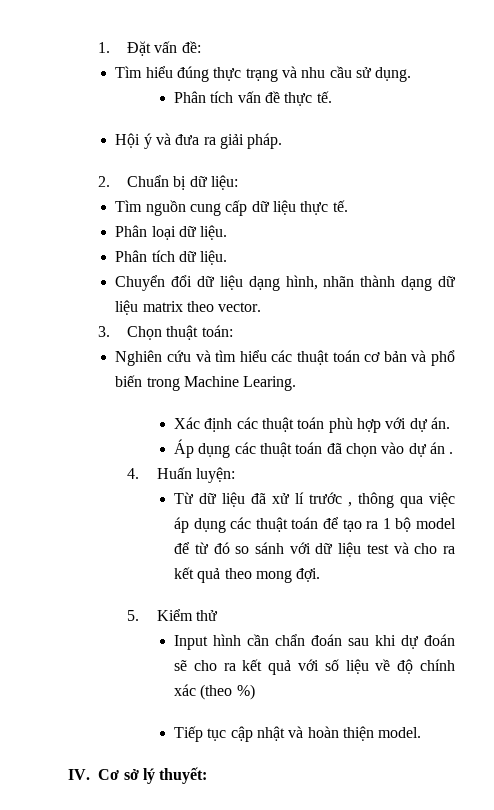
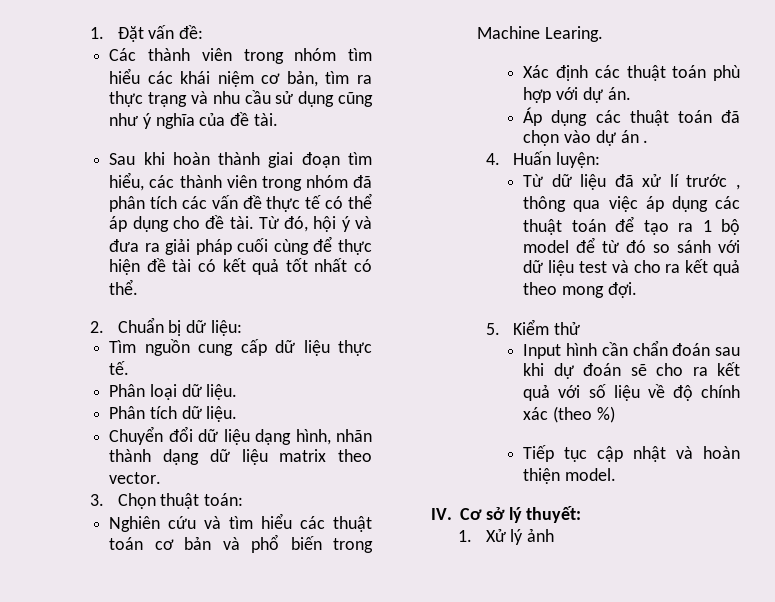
[115,66,210,82] Tìm hiểu đúng -> [109,48,372,64] [109,68,372,87] Các thành viên trong nhóm tìm hiểu các khái niệm cơ bản, tìm ra
[375,67,412,82] [174,91,332,106] [115,133,141,148] dụng. // Phân tích vấn đề thực tế. // Hội -> [298,91,374,107] [109,112,278,129] [109,152,372,168] [109,172,372,191] [109,193,372,212] [109,215,337,232] dụng cũng như ý nghĩa của đề tài. // Sau khi hoàn thành giai đoạn tìm hiểu, các thành viên trong nhóm đã phân tích các vấn đề thực tế có thể áp dụng cho đề tài. Từ đó, hội
[247,133,283,149] pháp. -> [195,236,372,255] [109,258,372,275] [109,279,139,295] pháp cuối cùng để thực hiện đề tài có kết quả tốt nhất có thể.
(208, 775) none -> [458,529,555,545] // 1. Xử lý ảnh

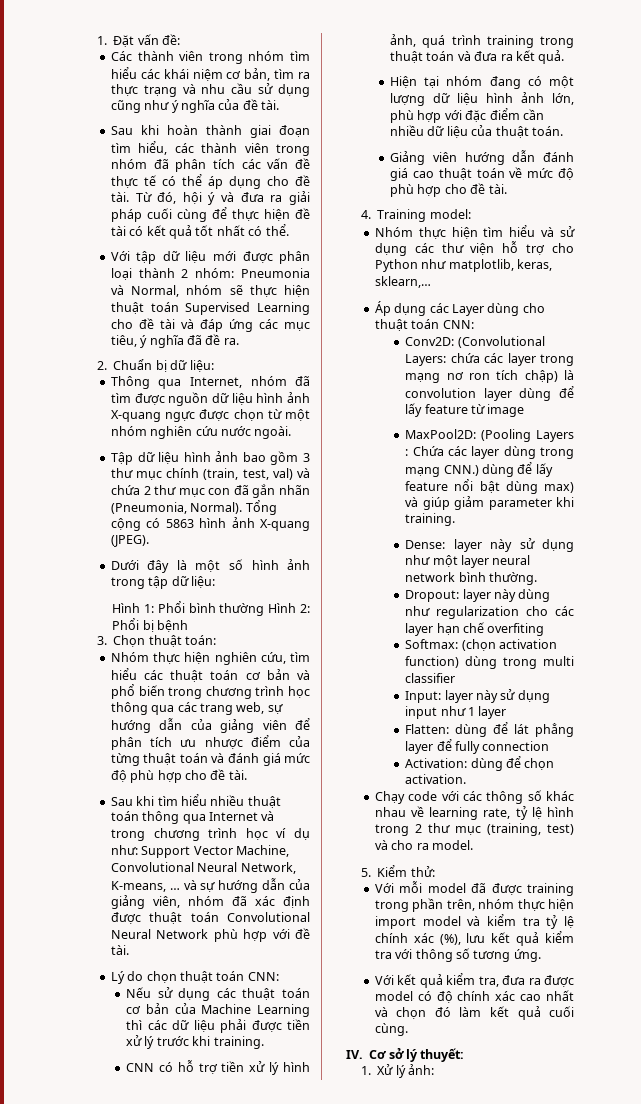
(139, 287) none -> [110,251,310,264] [110,268,310,280] [110,285,310,297] [110,302,310,315] [110,318,310,332] [110,334,239,348] // Với tập dữ liệu mới được phân loại thành 2 nhóm: Pneumonia và Normal, nhóm sẽ thực hiện thuật toán Supervised Learning cho đề tài và đáp ứng các mục tiêu, ý nghĩa đã đề ra.
[109,339,372,356] [109,361,130,375] [109,384,238,400] [109,406,238,422] [109,426,372,445] [109,449,372,465] [109,472,162,484] Tìm nguồn cung cấp dữ liệu thực tế. // Phân loại dữ liệu. // Phân tích dữ liệu. // Chuyển đổi dữ liệu dạng hình, nhãn thành dạng dữ liệu matrix theo vector. -> [110,376,310,389] [110,392,310,406] [110,409,310,422] [110,426,292,439] [110,451,311,465] [110,468,310,480] [110,484,311,498] [110,500,277,515] [110,517,310,531] [110,535,149,547] [110,559,310,573] [110,576,216,589] [112,601,310,616] [112,618,189,632] Thông qua Internet, nhóm đã tìm được nguồn dữ liệu hình ảnh X-quang ngực được chọn từ một nhóm nghiên cứu nước ngoài. // Tập dữ liệu hình ảnh bao gồm 3 thư mục chính (train, test, val) và chứa 2 thư mục con đã gắn nhãn (Pneumonia, Normal). Tổng cộng có 5863 hình ảnh X-quang (JPEG). // Dưới đây là một số hình ảnh trong tập dữ liệu: // Hình 1: Phổi bình thường Hình 2: Phổi bị bệnh
[109,516,222,532] Nghiên cứu và -> [110,652,286,665] Nhóm thực hiện nghiên cứu,
[477,26,604,42] [523,65,740,81] [523,87,631,103] [523,107,740,126] [523,130,649,146] [485,151,600,168] [523,174,740,190] [523,196,740,212] [523,216,740,235] [523,237,740,253] [523,259,740,276] [523,282,637,298] [485,319,580,335] [523,340,740,359] [523,362,740,379] [523,384,740,401] [523,406,615,423] [523,445,740,462] [523,468,617,484] Machine Learing. // Xác định các thuật toán phù hợp với dự án. // Áp dụng các thuật toán đã chọn vào dự án . // 4. Huấn luyện: // Từ dữ liệu đã xử lí trước , thông qua việc áp dụng các thuật toán để tạo ra 1 bộ model để từ đó so sánh với dữ liệu test và cho ra kết quả theo mong đợi. // 5. Kiểm thử // Input hình cần chẩn đoán sau khi dự đoán sẽ cho ra kết quả với số liệu về độ chính xác (theo %) // Tiếp tục cập nhật và hoàn thiện model. -> [205,686,310,699] [110,702,283,715] [110,718,310,733] [110,735,310,750] [110,753,310,766] [110,769,247,783] [110,794,281,808] [110,811,275,824] [110,828,310,841] [110,845,290,858] [110,862,296,874] [110,878,310,893] [110,895,310,909] [110,912,310,924] [110,928,311,942] [110,945,129,955] [110,971,279,984] [126,987,310,1001] [126,1003,310,1017] [126,1019,310,1033] [126,1035,264,1049] [126,1060,310,1075] [390,34,574,48] [390,50,565,64] [390,76,574,89] [390,92,574,106] [390,108,544,123] [390,125,563,138] [390,150,574,165] [390,167,574,181] [390,183,507,197] [361,209,471,222] [374,225,575,239] [374,241,574,256] [374,259,553,272] [374,276,431,288] [374,301,545,316] [374,319,474,331] [405,336,545,348] [405,353,574,366] [405,370,574,383] [405,386,574,401] [405,403,525,417] [405,429,574,442] [405,446,574,459] [405,462,553,477] [405,479,574,494] [405,496,574,510] [405,513,456,526] [405,538,574,552] [405,555,531,568] [405,572,537,585] [405,589,551,602] [405,606,574,619] [405,622,545,636] [405,639,557,651] [405,656,574,669] [405,673,456,683] [405,689,550,703] [405,706,507,719] [405,722,574,737] [405,739,550,754] [405,756,555,771] [405,774,467,784] [374,790,574,804] [374,806,574,820] [374,823,574,836] [374,840,474,850] [361,865,435,877] [374,881,574,896] [374,898,574,912] [374,914,574,929] [374,931,574,946] [374,948,541,962] [374,973,574,988] [374,990,574,1003] [374,1006,574,1020] [374,1023,408,1036] chương trình học thông qua các trang web, sự hướng dẫn của giảng viên để phân tích ưu nhược điểm của từng thuật toán và đánh giá mức độ phù hợp cho đề tài. // Sau khi tìm hiểu nhiều thuật toán thông qua Internet và trong chương trình học ví dụ như: Support Vector Machine, Convolutional Neural Network, K-means, … và sự hướng dẫn của giảng viên, nhóm đã xác định được thuật toán Convolutional Neural Network phù hợp với đề tài. // Lý do chọn thuật toán CNN: // Nếu sử dụng các thuật toán cơ bản của Machine Learning thì các dữ liệu phải được tiền xử lý trước khi training. // CNN có hỗ trợ tiền xử lý hình ảnh, quá trình training trong thuật toán và đưa ra kết quả. // Hiện tại nhóm đang có một lượng dữ liệu hình ảnh lớn, phù hợp với đặc điểm cần nhiều dữ liệu của thuật toán. // Giảng viên hướng dẫn đánh giá cao thuật toán về mức độ phù hợp cho đề tài. // 4. Training model: // Nhóm thực hiện tìm hiểu và sử dụng các thư viện hỗ trợ cho Python như matplotlib, keras, sklearn,… // Áp dụng các Layer dùng cho thuật toán CNN: // Conv2D: (Convolutional Layers: chứa các layer trong mạng nơ ron tích chập) là convolution layer dùng để lấy feature từ image // MaxPool2D: (Pooling Layers : Chứa các layer dùng trong mạng CNN.) dùng để lấy feature nổi bật dùng max) và giúp giảm parameter khi training. // Dense: layer này sử dụng như một layer neural network bình thường. // Dropout: layer này dùng như regularization cho các layer hạn chế overfiting // Softmax: (chọn activation function) dùng trong multi classifier // Input: layer này sử dụng input như 1 layer // Flatten: dùng để lát phẳng layer để fully connection // Activation: dùng để chọn activation. // Chạy code với các thông số khác nhau về learning rate, tỷ lệ hình trong 2 thư mục (training, test) và cho ra model. // 5. Kiểm thử: // Với mỗi model đã được training trong phần trên, nhóm thực hiện import model và kiểm tra tỷ lệ chính xác (%), lưu kết quả kiểm tra với thông số tương ứng. // Với kết quả kiểm tra, đưa ra được model có độ chính xác cao nhất và chọn đó làm kết quả cuối cùng.
[527,529,555,542] ảnh -> [408,1064,435,1075] ảnh:

